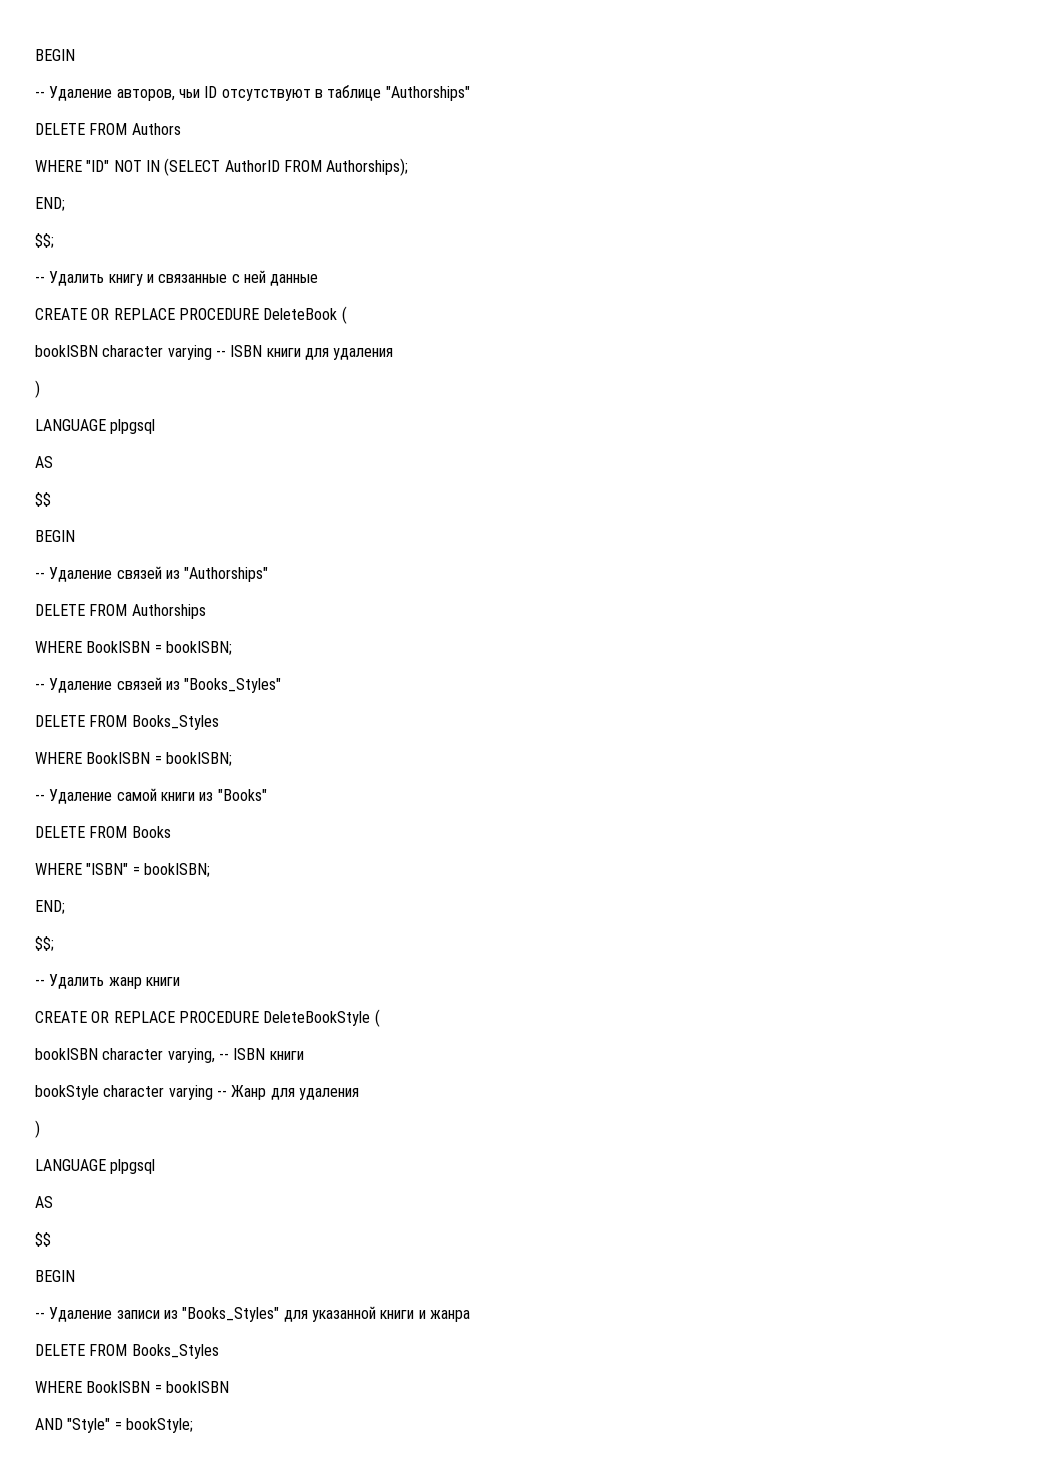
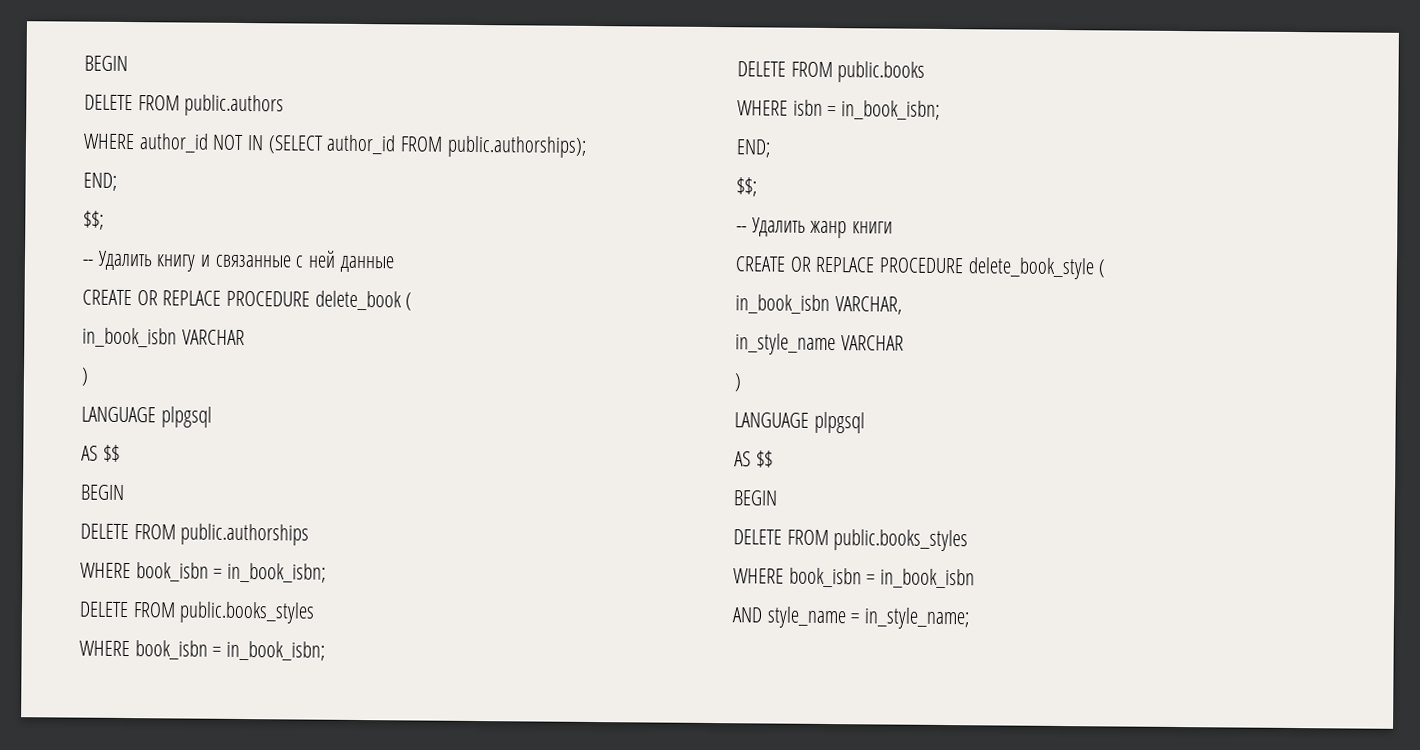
[35,49,75,61] [35,85,470,101] [35,123,181,135] [35,160,110,172] BEGIN // -- Удаление авторов, чьи ID отсутствуют в таблице "Authorships" // DELETE FROM Authors // WHERE "ID" -> [84,55,128,72] [84,94,285,117] [83,133,209,153] BEGIN // DELETE FROM public.authors // WHERE author_id
[224,158,409,176] AuthorID FROM Authorships); -> [326,134,587,158] author_id FROM public.authorships);
[263,306,347,324] [35,345,394,360] [35,380,40,398] [35,419,156,434] [35,456,53,468] [35,492,51,507] [35,530,75,542] [35,566,269,582] [35,604,206,619] [35,641,232,655] [35,677,282,693] [35,715,219,730] [35,752,232,766] [35,788,267,804] [35,826,171,838] [35,863,210,877] DeleteBook ( // bookISBN character varying -- ISBN книги для удаления // ) // LANGUAGE plpgsql // AS // $$ // BEGIN // -- Удаление связей из "Authorships" // DELETE FROM Authorships // WHERE BookISBN = bookISBN; // -- Удаление связей из "Books_Styles" // DELETE FROM Books_Styles // WHERE BookISBN = bookISBN; // -- Удаление самой книги из "Books" // DELETE FROM Books // WHERE "ISBN" = bookISBN; -> [314,290,413,311] [82,327,245,348] [81,367,89,386] [81,406,212,428] [81,444,120,462] [80,484,125,500] [80,523,310,546] [80,562,327,583] [79,601,316,624] [79,640,326,661] [737,61,926,83] [737,99,941,120] delete_book ( // in_book_isbn VARCHAR // ) // LANGUAGE plpgsql // AS $$ // BEGIN // DELETE FROM public.authorships // WHERE book_isbn = in_book_isbn; // DELETE FROM public.books_styles // WHERE book_isbn = in_book_isbn; // DELETE FROM public.books // WHERE isbn = in_book_isbn;
[263,1009,380,1027] [35,1048,304,1063] [35,1085,359,1100] [35,1120,40,1138] [35,1159,156,1174] [35,1196,53,1208] [35,1232,51,1247] [35,1270,75,1282] [35,1306,470,1322] [35,1344,219,1359] [35,1381,229,1393] [35,1418,193,1433] DeleteBookStyle ( // bookISBN character varying, -- ISBN книги // bookStyle character varying -- Жанр для удаления // ) // LANGUAGE plpgsql // AS // $$ // BEGIN // -- Удаление записи из "Books_Styles" для указанной книги и жанра // DELETE FROM Books_Styles // WHERE BookISBN = bookISBN // AND "Style" = bookStyle; -> [967,257,1107,280] [735,294,902,315] [735,333,904,356] [734,373,742,392] [734,411,865,434] [734,450,773,468] [733,490,778,506] [733,529,969,552] [733,567,976,589] [732,606,971,630] delete_book_style ( // in_book_isbn VARCHAR, // in_style_name VARCHAR // ) // LANGUAGE plpgsql // AS $$ // BEGIN // DELETE FROM public.books_styles // WHERE book_isbn = in_book_isbn // AND style_name = in_style_name;

